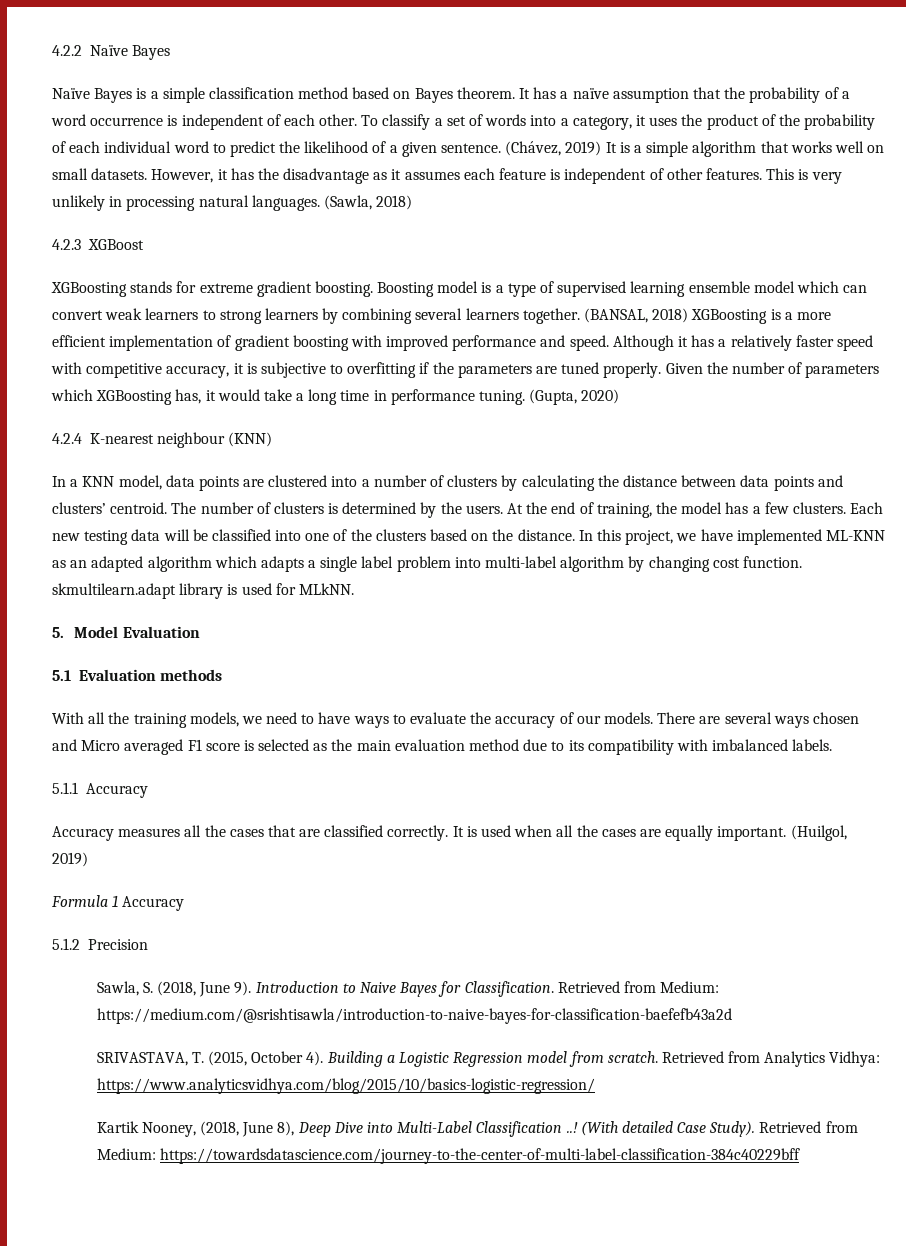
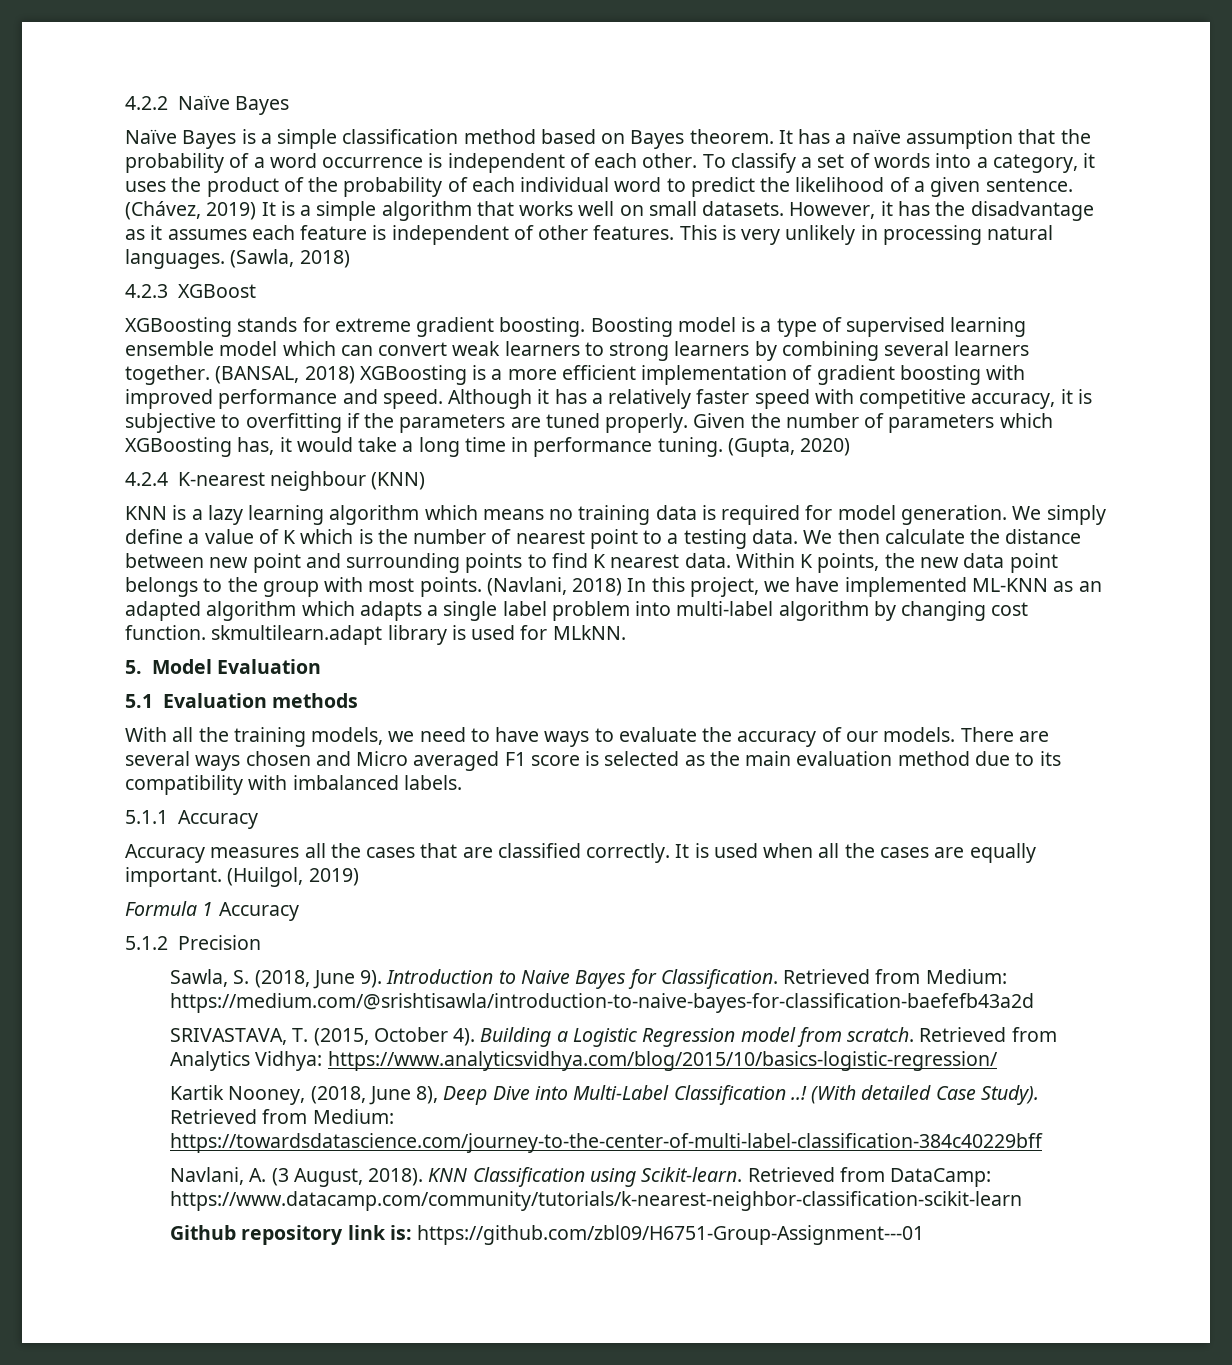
[52,475,843,491] [52,502,884,518] [52,529,575,545] In a KNN model, data points are clustered into a number of clusters by calculating the distance between data points and clusters’ centroid. The number of clusters is determined by the users. At the end of training, the model has a few clusters. Each new testing data will be classified into one of the clusters based on the distance. -> [125,505,1106,525] [125,529,1082,549] [125,553,1058,573] [125,577,623,597] KNN is a lazy learning algorithm which means no training data is required for model generation. We simply define a value of K which is the number of nearest point to a testing data. We then calculate the distance between new point and surrounding points to find K nearest data. Within K points, the new data point belongs to the group with most points. (Navlani, 2018)
(800, 1156) none -> [170,1167,992,1187] [170,1191,1023,1211] [170,1225,925,1245] // Navlani, A. (3 August, 2018). KNN Classification using Scikit-learn. Retrieved from DataCamp: https://www.datacamp.com/community/tutorials/k-nearest-neighbor-classification-scikit-learn // Github repository link is: https://github.com/zbl09/H6751-Group-Assignment---01

